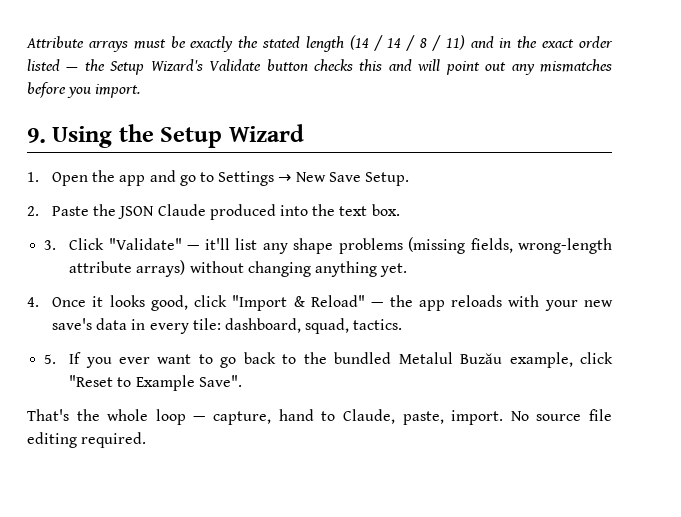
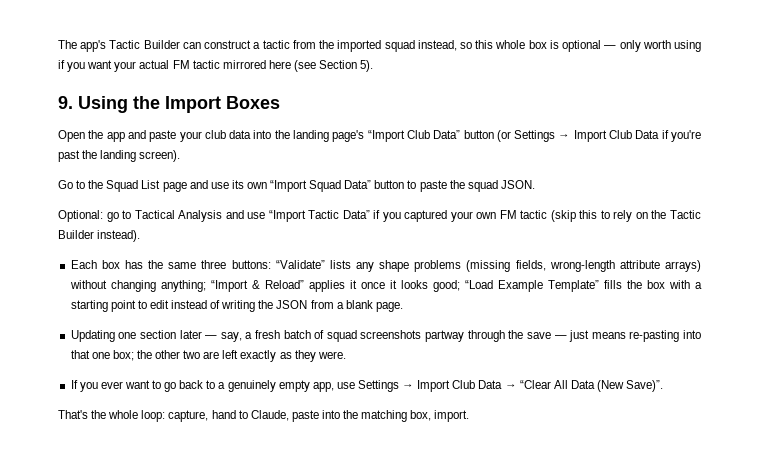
[26,35,614,52] [27,59,613,75] [27,82,141,98] Attribute arrays must be exactly the stated length (14 / 14 / 8 / 11) and in the exact order listed — the Setup Wizard's Validate button checks this and will point out any mismatches before you import. -> [58,40,702,52] [58,60,374,72] The app's Tactic Builder can construct a tactic from the imported squad instead, so this whole box is optional — only worth using if you want your actual FM tactic mirrored here (see Section 5).
[160,124,304,148] [27,172,39,182] Setup Wizard // 1. -> [165,96,280,113] Import Boxes //
[179,171,409,186] [27,204,400,220] [44,238,258,250] go to Settings → New Save Setup. // 2. Paste the JSON Claude produced into the text box. // 3. Click "Validate" — it'll list -> [149,130,701,142] [58,150,181,162] [58,180,535,192] [58,210,701,222] [58,230,141,242] [70,260,351,269] paste your club data into the landing page's “Import Club Data” button (or Settings → Import Club Data if you're past the landing screen). // Go to the Squad List page and use its own “Import Squad Data” button to paste the squad JSON. // Optional: go to Tactical Analysis and use “Import Tactic Data” if you captured your own FM tactic (skip this to rely on the Tactic Builder instead). // Each box has the same three buttons: “Validate” lists
[314,261,408,277] [27,295,613,311] [52,318,403,334] [44,354,57,364] anything yet. // 4. Once it looks good, click "Import & Reload" — the app reloads with your new save's data in every tile: dashboard, squad, tactics. // 5. -> [160,280,702,292] [70,300,403,312] [70,330,701,342] [70,350,346,362] anything; “Import & Reload” applies it once it looks good; “Load Example Template” fills the box with a starting point to edit instead of writing the JSON from a blank page. // Updating one section later — say, a fresh batch of squad screenshots partway through the save — just means re-pasting into that one box; the other two are left exactly as they were. //
[303,352,614,368] [69,375,242,391] the bundled Metalul Buzău example, click "Reset to Example Save". -> [218,380,664,392] a genuinely empty app, use Settings → Import Club Data → “Clear All Data (New Save)”.
[155,409,206,425] loop — -> [141,410,166,422] loop:
[402,409,613,425] [27,432,147,448] paste, import. No source file editing required. -> [291,410,470,422] paste into the matching box, import.

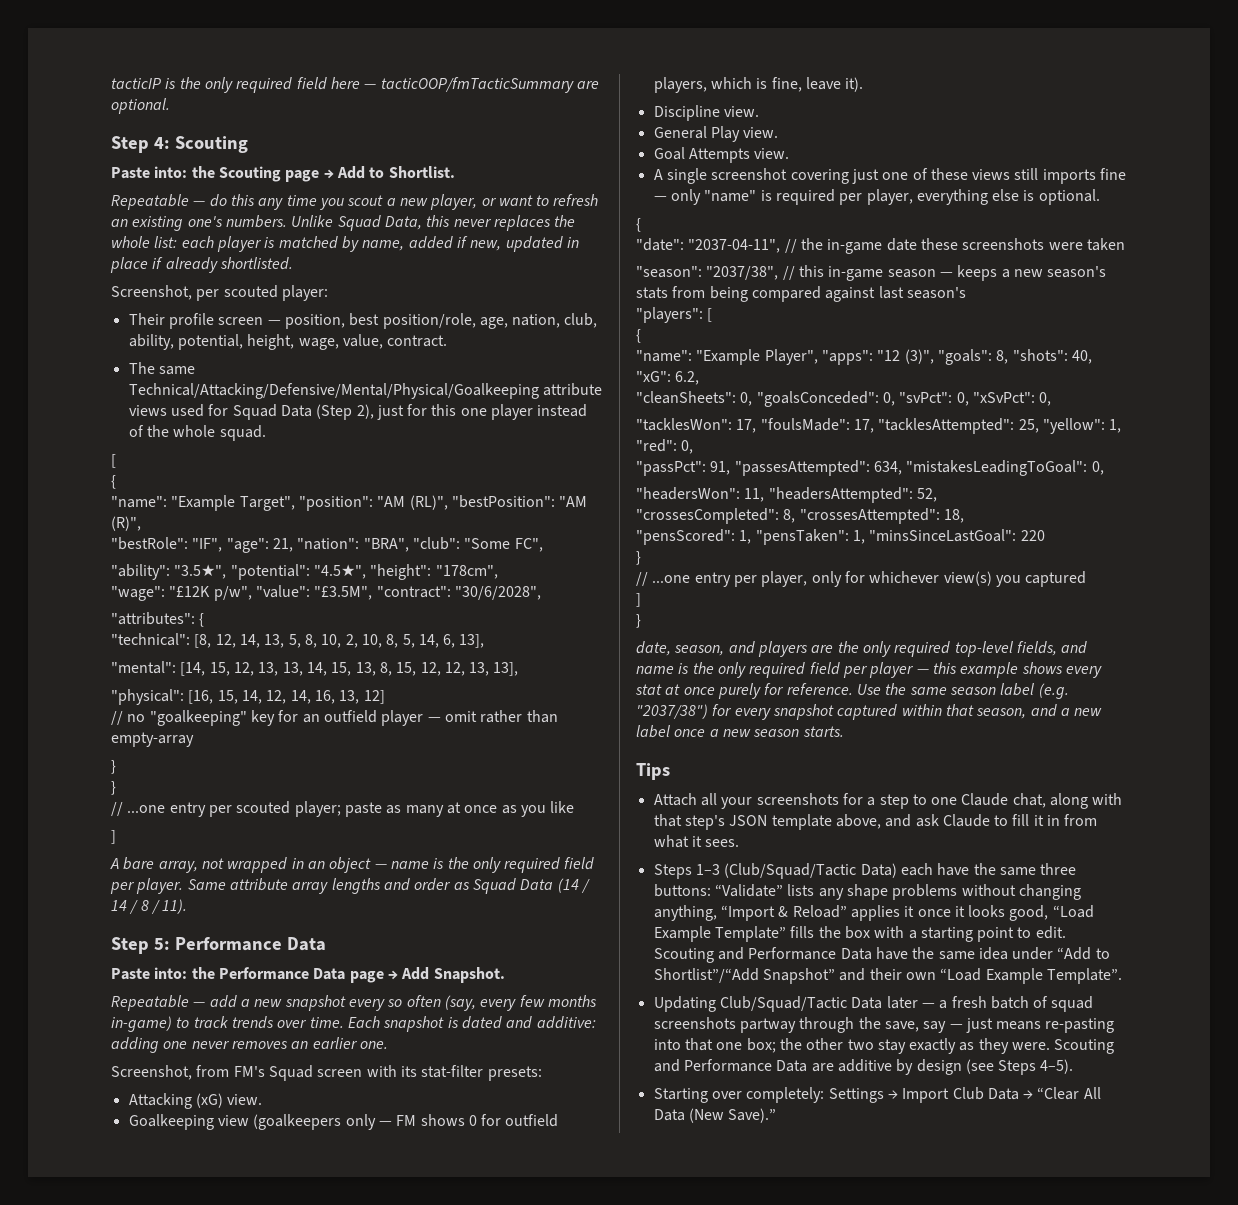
[58,40,702,52] [58,60,374,72] [58,96,280,113] [58,130,701,142] [58,150,181,162] [58,180,535,192] [58,210,701,222] [58,230,141,242] [70,260,143,269] The app's Tactic Builder can construct a tactic from the imported squad instead, so this whole box is optional — only worth using if you want your actual FM tactic mirrored here (see Section 5). // 9. Using the Import Boxes // Open the app and paste your club data into the landing page's “Import Club Data” button (or Settings → Import Club Data if you're past the landing screen). // Go to the Squad List page and use its own “Import Squad Data” button to paste the squad JSON. // Optional: go to Tactical Analysis and use “Import Tactic Data” if you captured your own FM tactic (skip this to rely on the Tactic Builder instead). // Each box has -> [111,77,599,93] [111,98,170,114] [111,136,248,153] [111,166,455,182] [111,194,599,210] [111,215,576,231] [111,236,579,252] [110,257,293,273] [111,285,328,301] [128,313,598,329] [128,334,448,350] [128,362,195,375] [128,383,602,399] [128,404,588,420] [128,425,266,441] [111,454,116,468] [111,475,116,489] [111,495,588,511] [111,516,141,531] [111,537,543,553] [111,564,498,580] [111,585,541,601] [111,612,205,627] [111,633,485,648] [111,661,519,676] [111,689,385,705] [111,710,558,726] [111,732,194,747] [111,760,116,774] [111,781,116,795] [111,801,575,817] [111,830,116,844] [110,857,595,873] [110,878,590,894] [111,899,188,914] [111,937,326,954] [111,967,505,983] [111,995,597,1011] [111,1016,596,1032] [111,1037,388,1053] [111,1065,542,1081] [128,1093,263,1109] [128,1114,559,1130] [653,77,864,93] [653,105,759,121] [653,126,779,142] [653,147,790,163] [653,168,1127,184] [653,189,1100,205] [636,218,641,232] [636,238,1125,254] [636,265,1107,281] [636,286,966,302] [636,307,713,323] [636,329,641,343] [636,349,1092,365] [636,371,700,385] [636,391,1052,407] [636,418,1122,434] [636,439,694,454] [636,460,1104,476] [636,487,937,503] [636,508,964,524] [636,529,1045,545] [636,551,641,565] [636,571,1087,587] [636,593,641,607] [636,614,641,628] [636,641,1088,657] [636,662,1102,678] [635,683,1069,699] [636,704,1103,720] [636,725,844,738] [636,763,670,780] [653,793,1123,809] [653,814,1098,830] [653,835,740,848] [653,863,970,879] tacticIP is the only required field here — tacticOOP/fmTacticSummary are optional. // Step 4: Scouting // Paste into: the Scouting page → Add to Shortlist. // Repeatable — do this any time you scout a new player, or want to refresh an existing one's numbers. Unlike Squad Data, this never replaces the whole list: each player is matched by name, added if new, updated in place if already shortlisted. // Screenshot, per scouted player: // Their profile screen — position, best position/role, age, nation, club, ability, potential, height, wage, value, contract. // The same Technical/Attacking/Defensive/Mental/Physical/Goalkeeping attribute views used for Squad Data (Step 2), just for this one player instead of the whole squad. // [ // { // "name": "Example Target", "position": "AM (RL)", "bestPosition": "AM (R)", // "bestRole": "IF", "age": 21, "nation": "BRA", "club": "Some FC", // "ability": "3.5★", "potential": "4.5★", "height": "178cm", // "wage": "£12K p/w", "value": "£3.5M", "contract": "30/6/2028", // "attributes": { // "technical": [8, 12, 14, 13, 5, 8, 10, 2, 10, 8, 5, 14, 6, 13], // "mental": [14, 15, 12, 13, 13, 14, 15, 13, 8, 15, 12, 12, 13, 13], // "physical": [16, 15, 14, 12, 14, 16, 13, 12] // // no "goalkeeping" key for an outfield player — omit rather than empty-array // } // } // // ...one entry per scouted player; paste as many at once as you like // ] // A bare array, not wrapped in an object — name is the only required field per player. Same attribute array lengths and order as Squad Data (14 / 14 / 8 / 11). // Step 5: Performance Data // Paste into: the Performance Data page → Add Snapshot. // Repeatable — add a new snapshot every so often (say, every few months in-game) to track trends over time. Each snapshot is dated and additive: adding one never removes an earlier one. // Screenshot, from FM's Squad screen with its stat-filter presets: // Attacking (xG) view. // Goalkeeping view (goalkeepers only — FM shows 0 for outfield players, which is fine, leave it). // Discipline view. // General Play view. // Goal Attempts view. // A single screenshot covering just one of these views still imports fine — only "name" is required per player, everything else is optional. // { // "date": "2037-04-11", // the in-game date these screenshots were taken // "season": "2037/38", // this in-game season — keeps a new season's stats from being compared against last season's // "players": [ // { // "name": "Example Player", "apps": "12 (3)", "goals": 8, "shots": 40, "xG": 6.2, // "cleanSheets": 0, "goalsConceded": 0, "svPct": 0, "xSvPct": 0, // "tacklesWon": 17, "foulsMade": 17, "tacklesAttempted": 25, "yellow": 1, "red": 0, // "passPct": 91, "passesAttempted": 634, "mistakesLeadingToGoal": 0, // "headersWon": 11, "headersAttempted": 52, // "crossesCompleted": 8, "crossesAttempted": 18, // "pensScored": 1, "pensTaken": 1, "minsSinceLastGoal": 220 // } // // ...one entry per player, only for whichever view(s) you captured // ] // } // date, season, and players are the only required top-level fields, and name is the only required field per player — this example shows every stat at once purely for reference. Use the same season label (e.g. "2037/38") for every snapshot captured within that season, and a new label once a new season starts. // Tips // Attach all your screenshots for a step to one Claude chat, along with that step's JSON template above, and ask Claude to fill it in from what it sees. // Steps 1–3 (Club/Squad/Tactic Data) each have
[466,260,702,272] (missing fields, wrong-length attribute arrays) -> (958, 892) none
[160,280,206,292] anything; -> [653,905,717,921] anything,
[432,280,460,292] good; -> [1009,905,1049,921] good,
[149,300,403,312] edit instead of writing the JSON from a blank page. -> [1035,926,1066,939] [653,947,1110,963] [653,968,1122,984] edit. Scouting and Performance Data have the same idea under “Add to Shortlist”/“Add Snapshot” and their own “Load Example Template”.
[118,330,176,339] one section -> [719,996,883,1012] Club/Squad/Tactic Data
[220,332,242,342] say, -> (935, 1005) none
[526,332,551,339] save -> [884,1021,947,1033] save, say
[203,350,239,359] are left -> [877,1039,906,1054] stay
[70,380,355,392] // If you ever want to go back to a genuinely empty app, use -> [1054,1039,1115,1054] [653,1059,1074,1075] [653,1087,825,1103] Scouting and Performance Data are additive by design (see Steps 4–5). // Starting over completely:
[626,380,664,392] [58,410,470,422] Save)”. // That's the whole loop: capture, hand to Claude, paste into the matching box, import. -> [728,1108,777,1123] Save).”

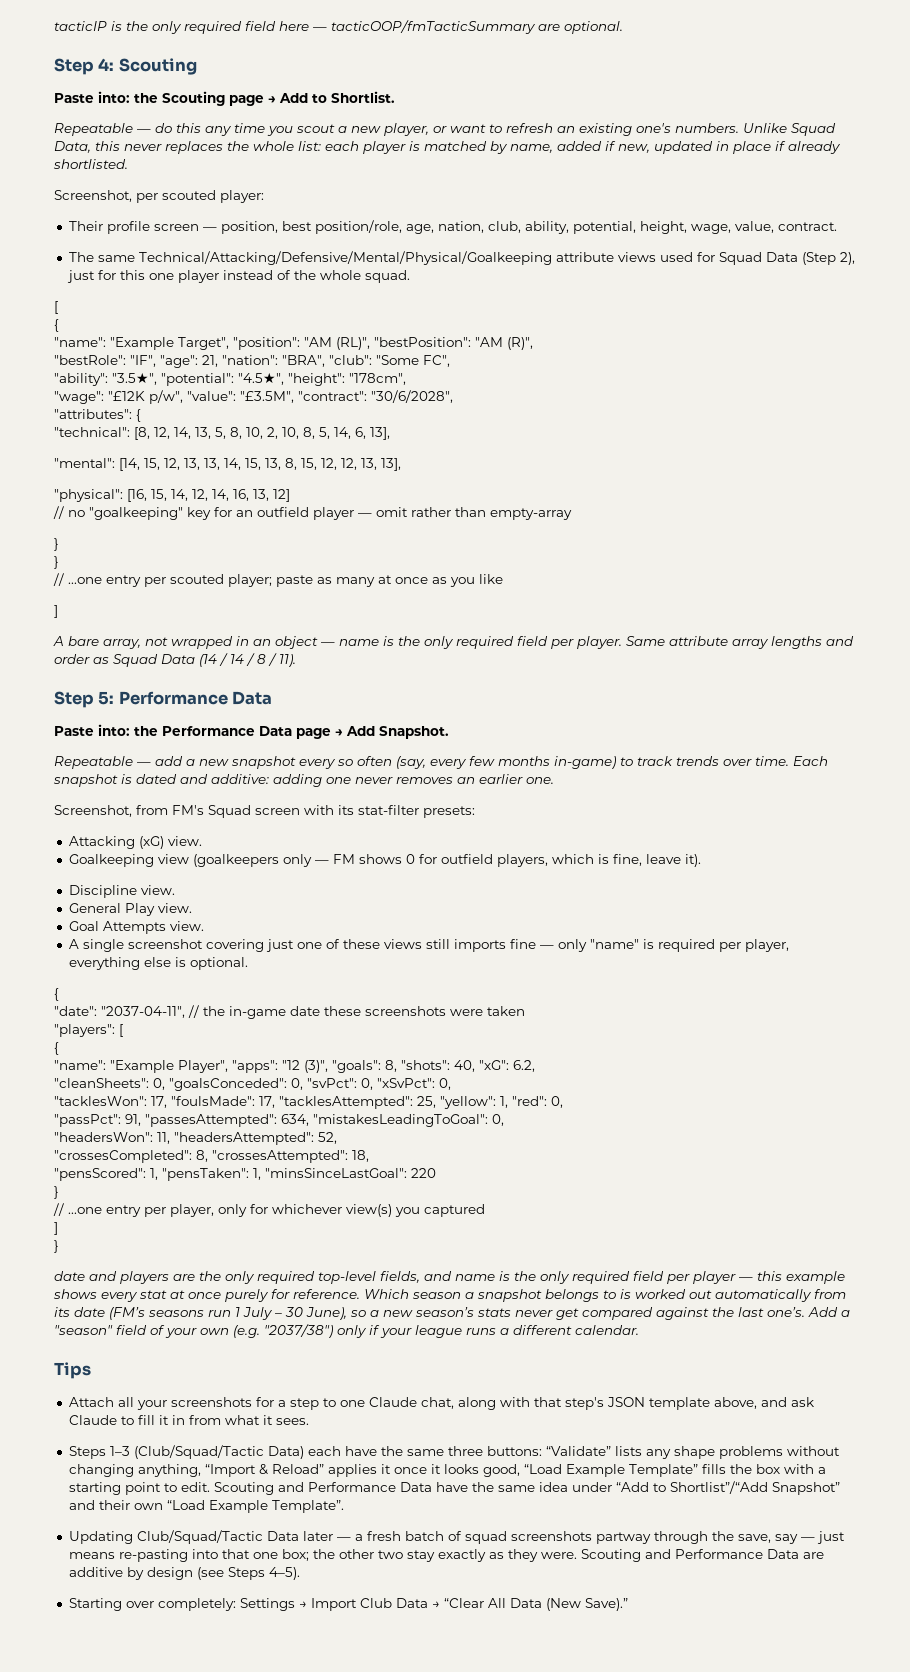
[636,265,1107,281] [636,286,966,302] // "season": "2037/38", // this in-game season — keeps a new season's stats from being compared against last season's -> (525, 1011) none
[636,641,725,656] date, season, -> [54,1271,85,1281] date
[856,683,1069,699] [636,704,1103,720] [636,725,844,738] Use the same season label (e.g. "2037/38") for every snapshot captured within that season, and a new label once a new season starts. -> [364,1289,846,1302] [54,1307,850,1320] [54,1324,639,1338] Which season a snapshot belongs to is worked out automatically from its date (FM’s seasons run 1 July – 30 June), so a new season’s stats never get compared against the last one’s. Add a "season" field of your own (e.g. "2037/38") only if your league runs a different calendar.

